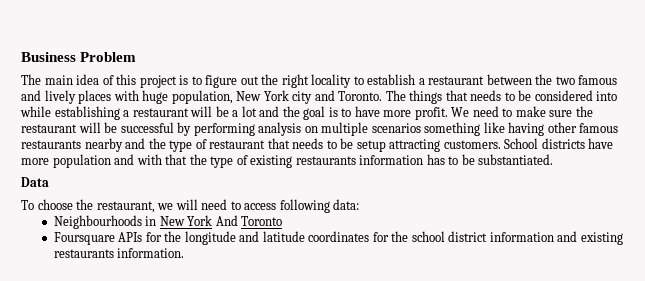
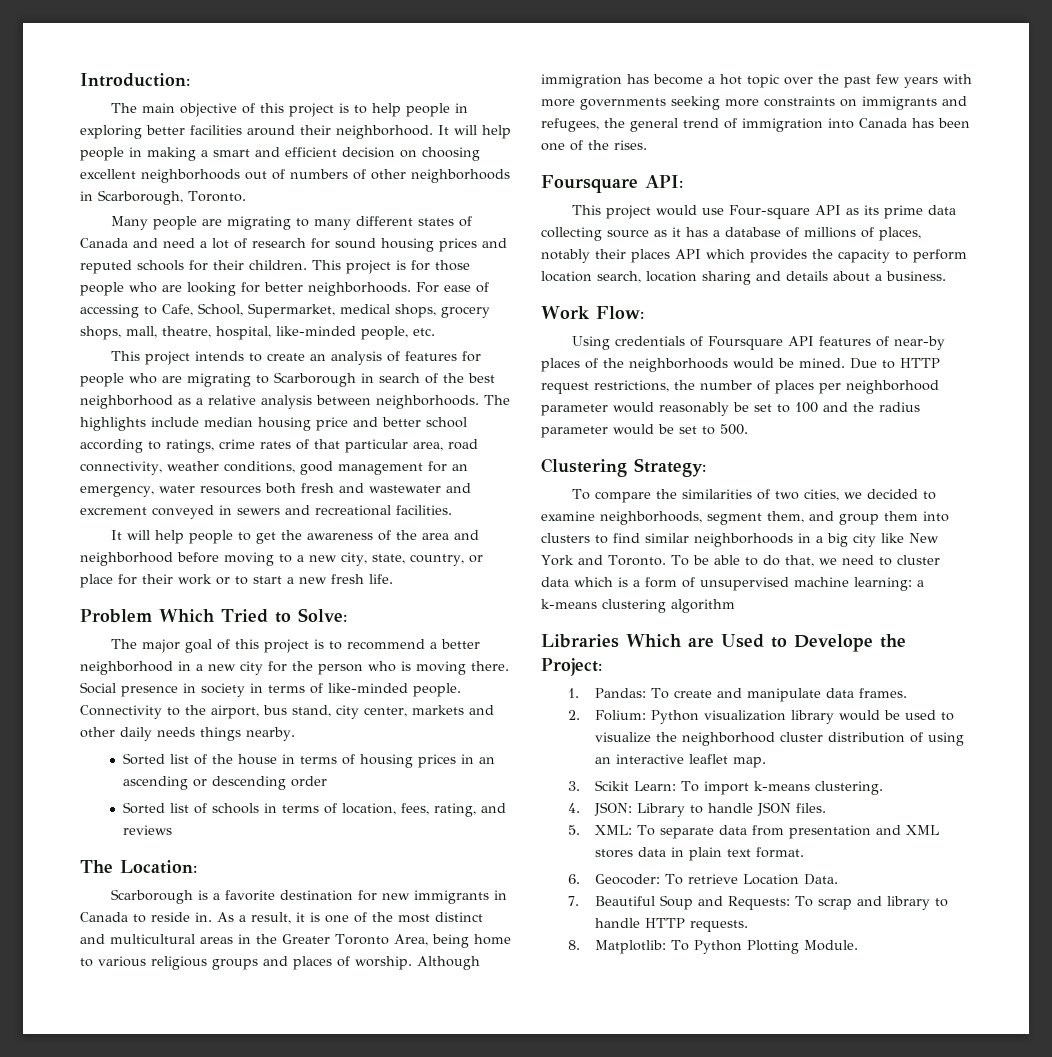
[21,52,137,62] Business Problem -> [80,73,190,87] Introduction:
[76,74,618,88] [21,90,313,104] idea of this project is to figure out the right locality to establish a restaurant between the two famous and lively places with huge population, New York city -> [179,103,468,117] [80,125,511,139] [80,147,480,161] [80,169,510,183] [80,190,246,205] [110,216,472,230] [80,238,507,252] [80,260,470,274] [80,282,489,296] [80,303,490,318] [80,326,435,340] [110,351,481,365] [80,372,495,387] [80,395,510,409] [80,417,467,431] [80,439,478,453] [80,461,468,475] [80,483,471,497] [80,505,452,519] [110,530,479,544] [80,552,483,566] [80,574,393,588] [80,608,347,623] [110,639,480,653] [80,661,509,675] [80,682,461,697] [80,705,494,719] [80,727,295,741] [123,753,496,768] [123,776,328,790] [123,802,507,817] [123,825,173,835] [80,860,197,874] [110,889,507,904] [80,912,483,924] [80,934,511,948] [80,956,480,970] [541,74,972,88] [541,96,967,110] [541,118,970,132] [541,140,647,151] [541,175,683,193] [571,205,956,219] [541,227,921,241] [541,249,967,263] [541,271,946,285] [541,306,644,319] [571,336,945,350] [541,358,940,372] [541,380,939,394] [541,402,920,416] [541,424,748,438] [541,458,706,477] [571,489,936,503] [541,511,949,525] [541,533,939,547] [541,555,574,566] objective of this project is to help people in exploring better facilities around their neighborhood. It will help people in making a smart and efficient decision on choosing excellent neighborhoods out of numbers of other neighborhoods in Scarborough, Toronto. // Many people are migrating to many different states of Canada and need a lot of research for sound housing prices and reputed schools for their children. This project is for those people who are looking for better neighborhoods. For ease of accessing to Cafe, School, Supermarket, medical shops, grocery shops, mall, theatre, hospital, like-minded people, etc. // This project intends to create an analysis of features for people who are migrating to Scarborough in search of the best neighborhood as a relative analysis between neighborhoods. The highlights include median housing price and better school according to ratings, crime rates of that particular area, road connectivity, weather conditions, good management for an emergency, water resources both fresh and wastewater and excrement conveyed in sewers and recreational facilities. // It will help people to get the awareness of the area and neighborhood before moving to a new city, state, country, or place for their work or to start a new fresh life. // Problem Which Tried to Solve: // The major goal of this project is to recommend a better neighborhood in a new city for the person who is moving there. Social presence in society in terms of like-minded people. Connectivity to the airport, bus stand, city center, markets and other daily needs things nearby. // Sorted list of the house in terms of housing prices in an ascending or descending order // Sorted list of schools in terms of location, fees, rating, and reviews // The Location: // Scarborough is a favorite destination for new immigrants in Canada to reside in. As a result, it is one of the most distinct and multicultural areas in the Greater Toronto Area, being home to various religious groups and places of worship. Although immigration has become a hot topic over the past few years with more governments seeking more constraints on immigrants and refugees, the general trend of immigration into Canada has been one of the rises. // Foursquare API: // This project would use Four-square API as its prime data collecting source as it has a database of millions of places, notably their places API which provides the capacity to perform location search, location sharing and details about a business. // Work Flow: // Using credentials of Foursquare API features of near-by places of the neighborhoods would be mined. Due to HTTP request restrictions, the number of places per neighborhood parameter would reasonably be set to 100 and the radius parameter would be set to 500. // Clustering Strategy: // To compare the similarities of two cities, we decided to examine neighborhoods, segment them, and group them into clusters to find similar neighborhoods in a big city like New York
[385,90,618,104] [20,106,593,120] [21,122,619,136] [21,138,614,152] [21,154,554,168] [21,177,49,187] [21,199,360,213] [53,215,283,229] [53,231,623,245] [53,248,185,258] The things that needs to be considered into while establishing a restaurant will be a lot and the goal is to have more profit. We need to make sure the restaurant will be successful by performing analysis on multiple scenarios something like having other famous restaurants nearby and the type of restaurant that needs to be setup attracting customers. School districts have more population and with that the type of existing restaurants information has to be substantiated. // Data // To choose the restaurant, we will need to access following data: // Neighbourhoods in New York And Toronto // Foursquare APIs for the longitude and latitude coordinates for the school district information and existing restaurants information. -> [670,555,940,567] [541,577,924,591] [541,599,735,613] [541,634,906,652] [541,658,602,676] [568,688,908,702] [568,710,955,724] [595,732,965,746] [595,754,767,768] [568,780,884,795] [568,802,827,817] [568,825,940,839] [595,847,805,861] [568,874,839,885] [568,895,949,910] [595,918,749,932] [568,940,859,954] To be able to do that, we need to cluster data which is a form of unsupervised machine learning: a k-means clustering algorithm // Libraries Which are Used to Develope the Project: // 1. Pandas: To create and manipulate data frames. // 2. Folium: Python visualization library would be used to visualize the neighborhood cluster distribution of using an interactive leaflet map. // 3. Scikit Learn: To import k-means clustering. // 4. JSON: Library to handle JSON files. // 5. XML: To separate data from presentation and XML stores data in plain text format. // 6. Geocoder: To retrieve Location Data. // 7. Beautiful Soup and Requests: To scrap and library to handle HTTP requests. // 8. Matplotlib: To Python Plotting Module.

